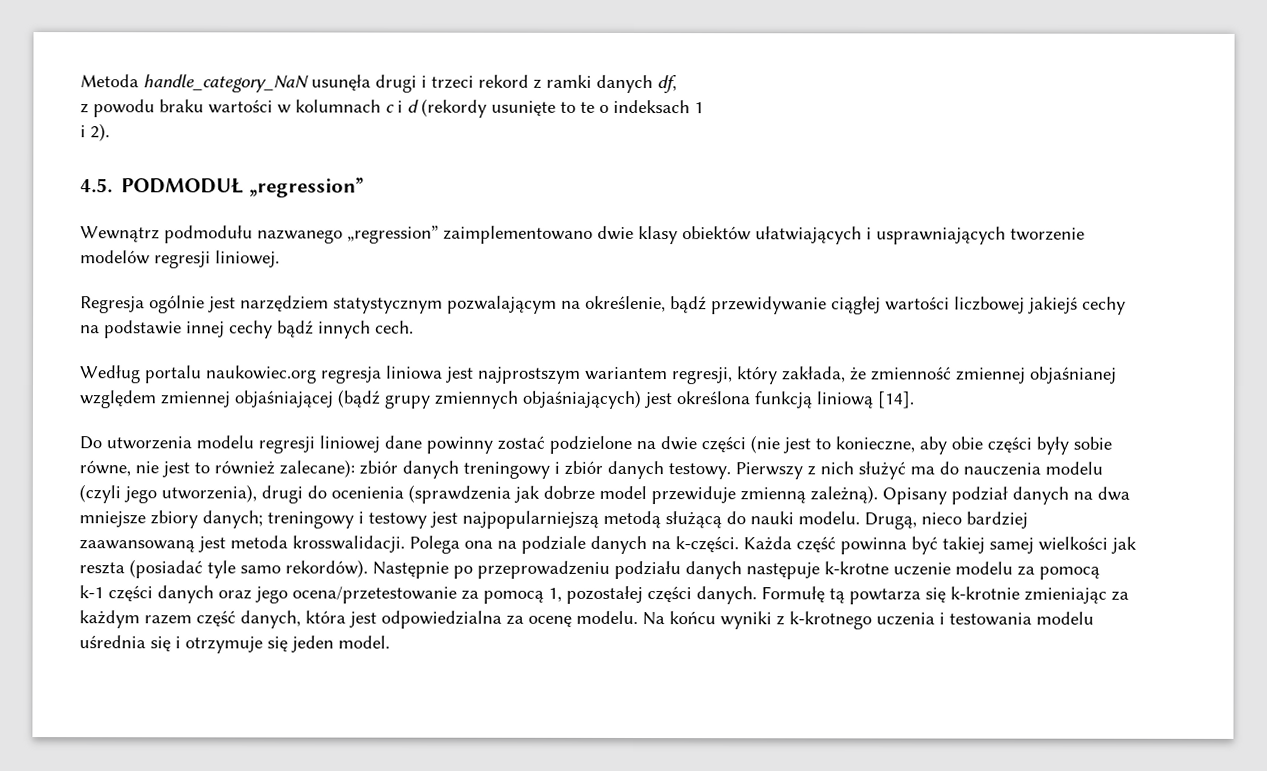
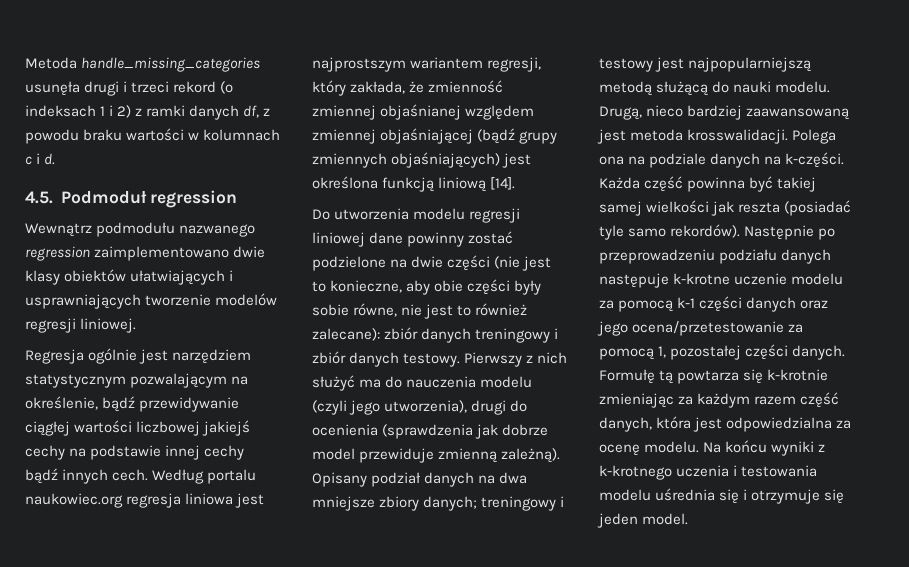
[143,74,309,93] handle_category_NaN -> [81,57,261,72] handle_missing_categories
(529, 81) none -> [220,81,234,94] [25,105,132,118] (o indeksach 1 i 2)
(677, 84) // -> (260, 111) none
[407,98,704,118] [80,123,110,142] d (rekordy usunięte to te o indeksach 1 // i 2). -> [44,153,56,165] d.
[121,177,364,198] PODMODUŁ „regression” -> [60,190,238,208] Podmoduł regression
[347,225,439,244] „regression” -> [25,246,90,261] regression
(414, 327) // -> (149, 475) none
(1100, 573) // -> (674, 306) none

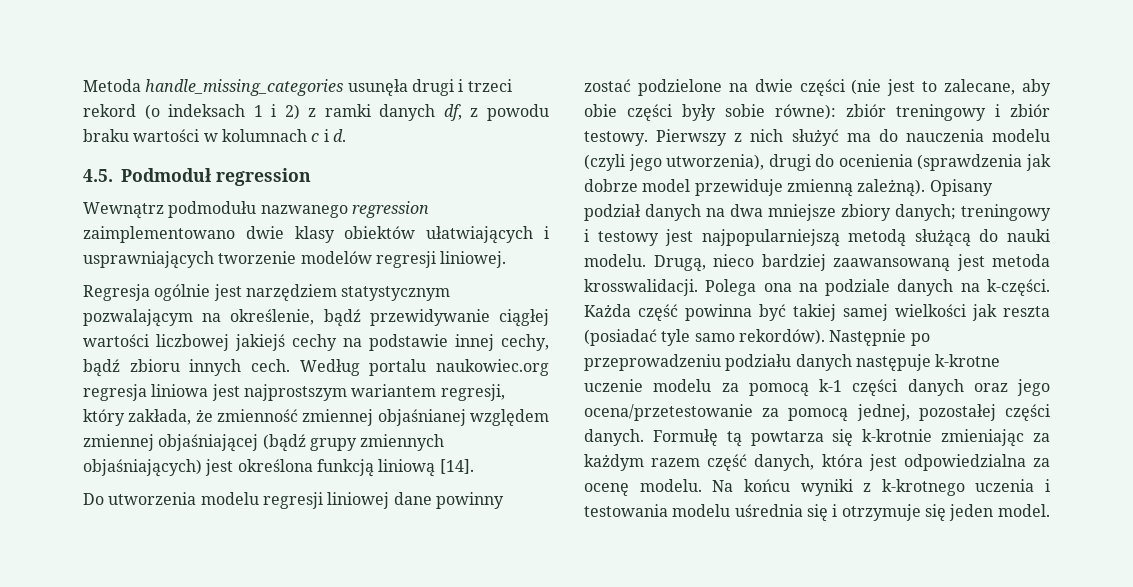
[204,445,245,460] [25,468,58,484] cechy bądź -> [501,334,549,351] [83,359,180,377] cechy, bądź zbioru
[330,280,403,293] konieczne, -> [944,79,1016,95] zalecane,
[353,303,528,319] [312,327,472,343] równe, nie jest to również zalecane): zbiór danych -> [775,104,886,120] równe): zbiór
[349,352,400,367] danych -> (1050, 110) none
[658,346,667,358] 1, -> [856,404,910,421] jednej,

